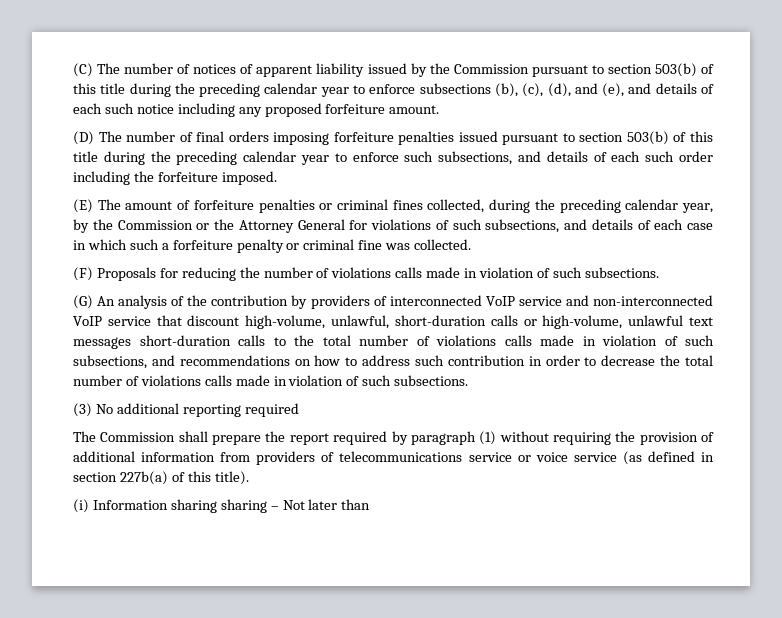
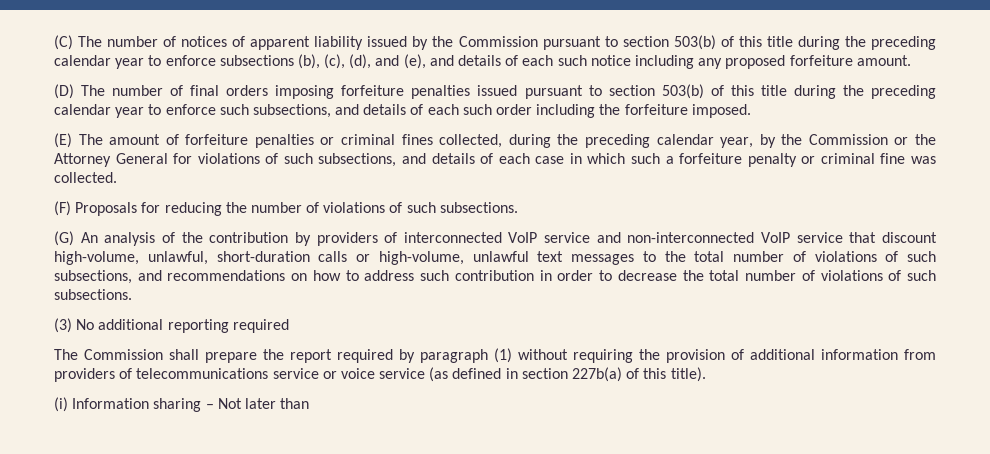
[395,267,535,278] calls made in violation -> (386, 207) none
[139,335,265,346] short-duration calls -> (634, 259) none
[504,335,657,346] calls made in violation -> (877, 256) none
[204,375,344,386] calls made in violation -> (883, 275) none
[220,499,267,513] sharing -> (202, 405) none

